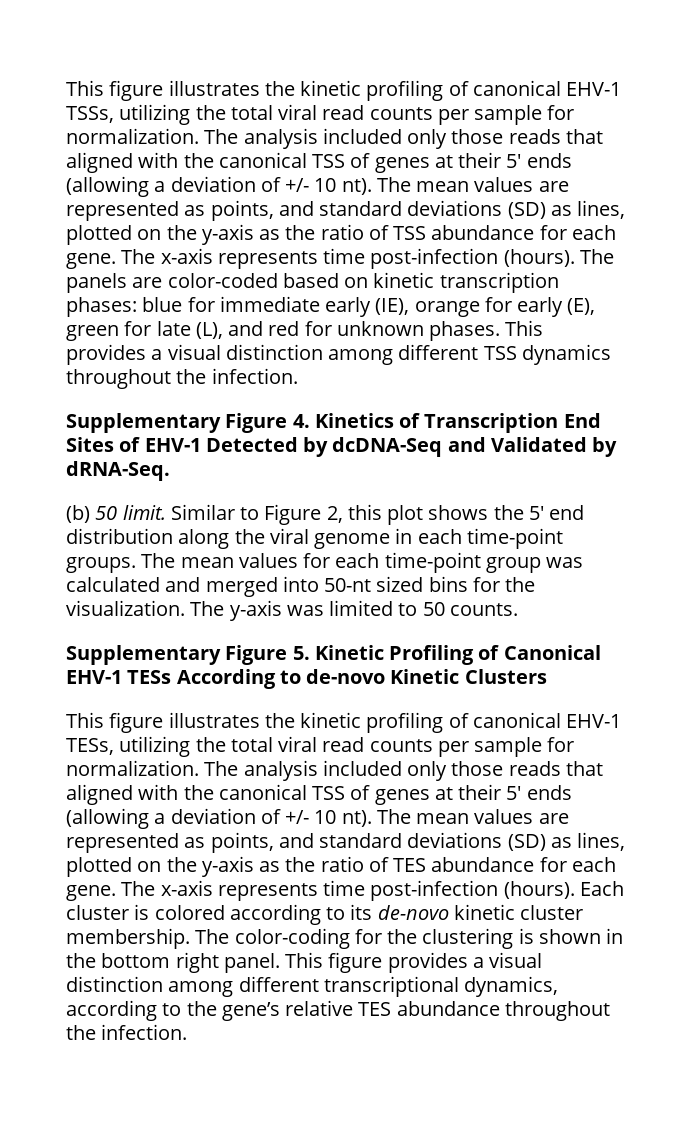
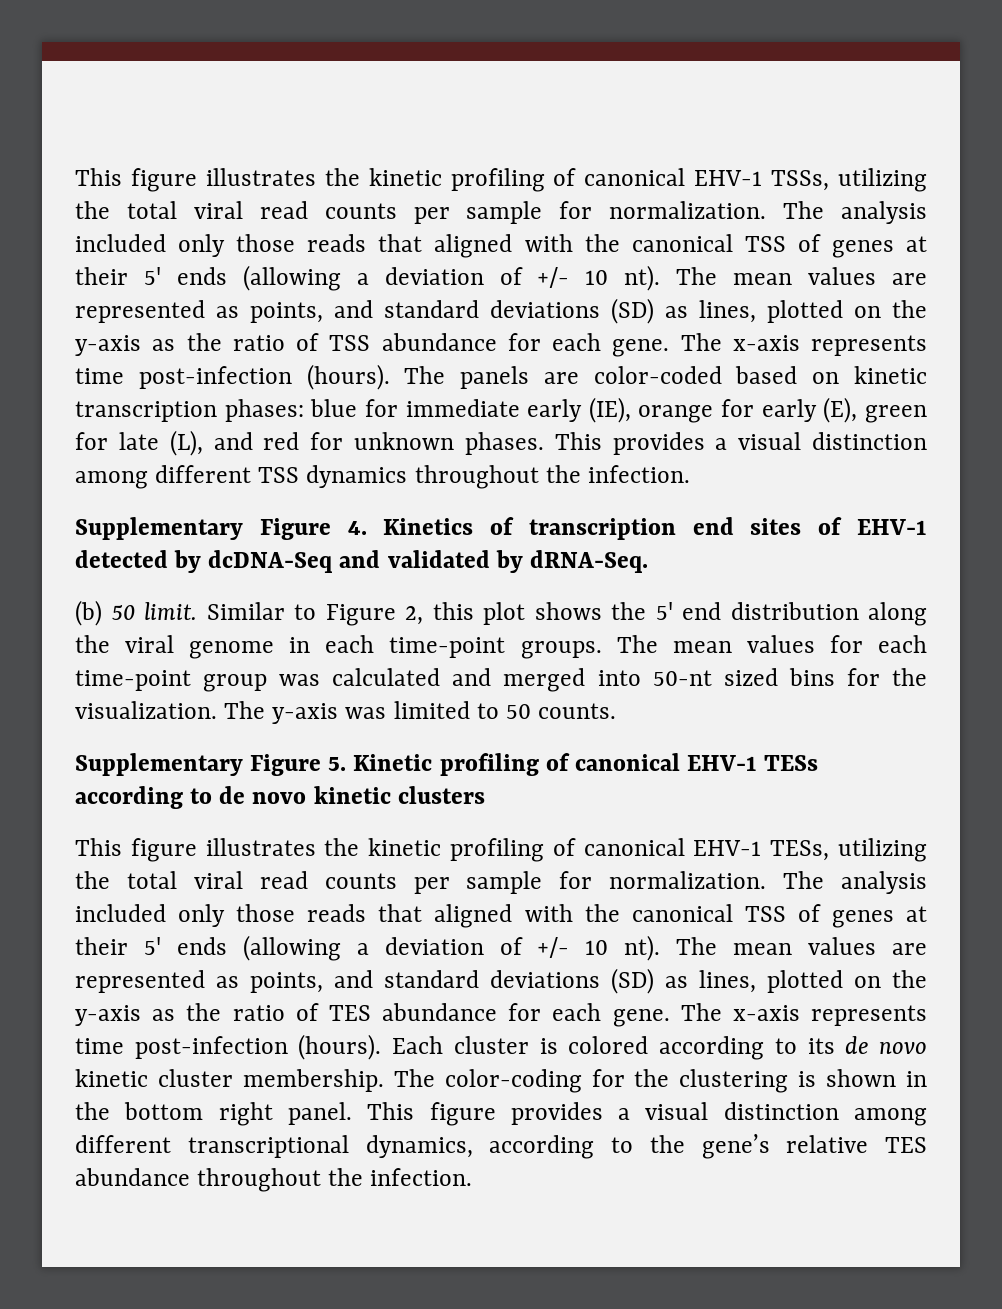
[424,413,601,433] [66,437,114,452] Transcription End Sites -> [528,517,802,540] transcription end sites
[205,437,298,452] Detected -> [75,550,168,568] detected
[490,437,587,452] Validated -> [387,550,490,568] validated
[389,645,601,665] [66,669,547,689] Profiling of Canonical EHV-1 TESs According to de-novo Kinetic Clusters -> [439,753,819,776] [75,786,485,809] profiling of canonical EHV-1 TESs according to de novo kinetic clusters
[377,905,449,920] de-novo -> [845,1036,928,1054] de novo

